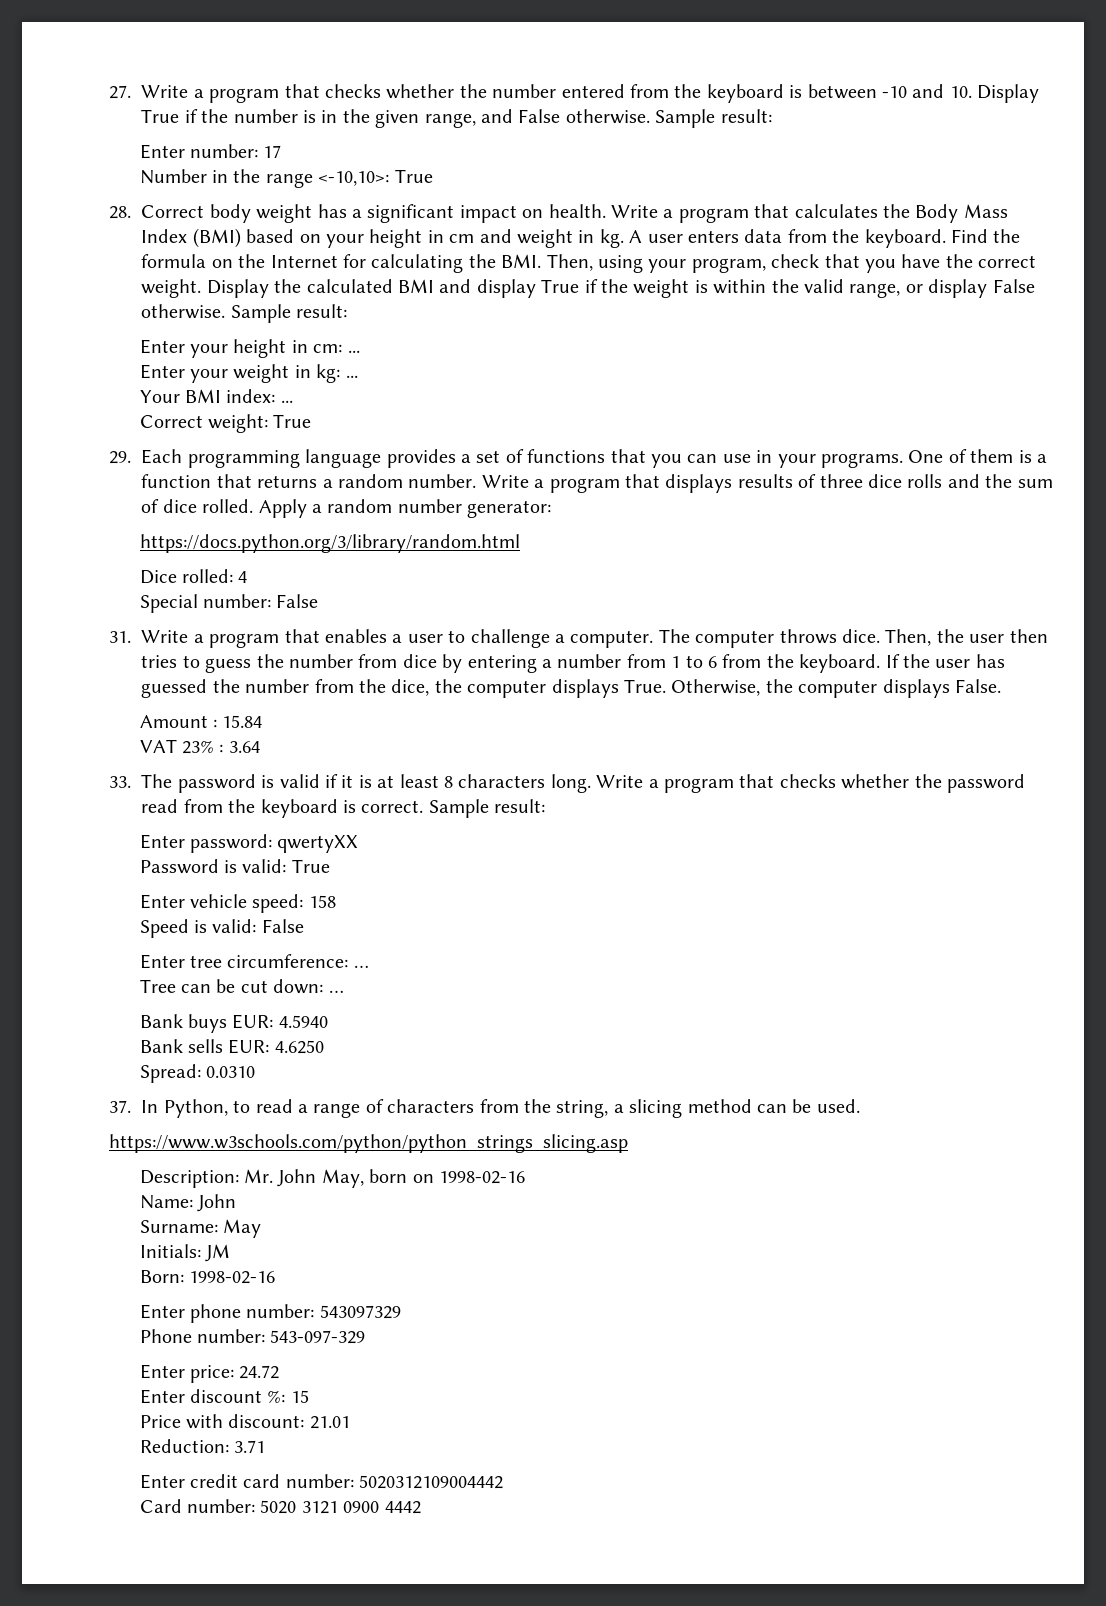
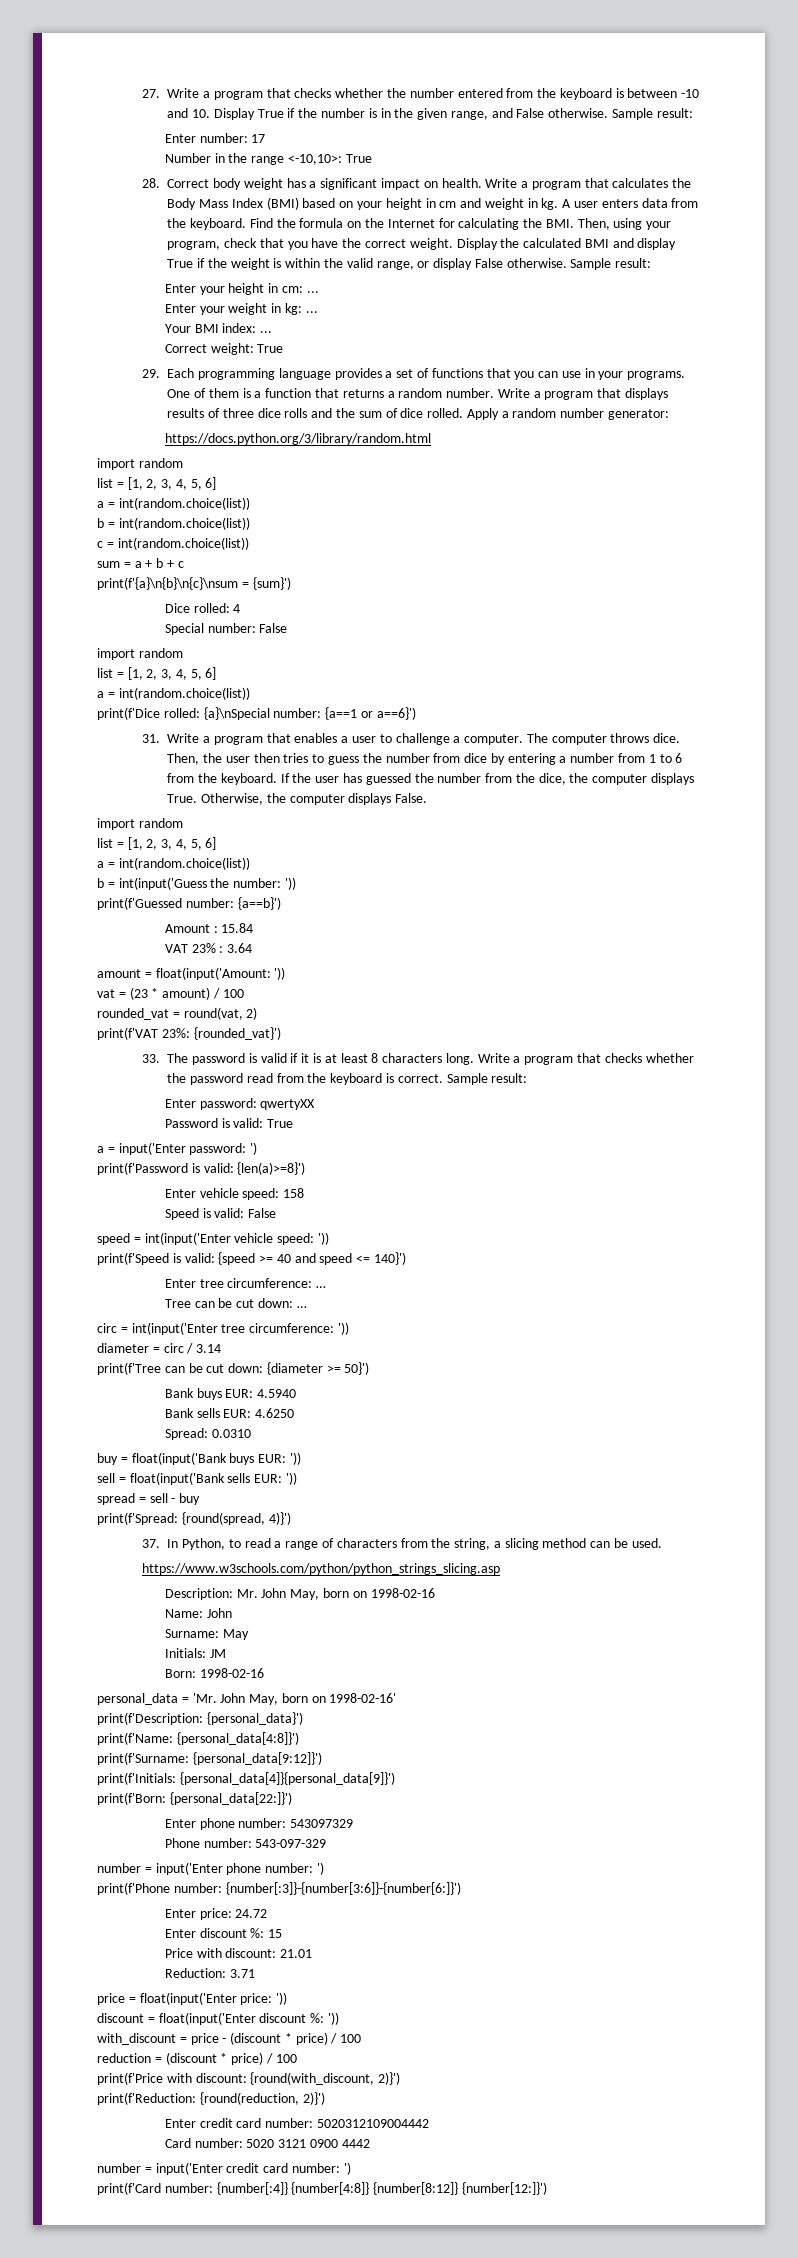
(520, 543) none -> [97,458,183,470] [97,477,217,490] [97,497,250,510] [97,517,250,530] [97,537,249,550] [97,558,184,568] [97,577,291,590] // import random // list = [1, 2, 3, 4, 5, 6] // a = int(random.choice(list)) // b = int(random.choice(list)) // c = int(random.choice(list)) // sum = a + b + c // print(f'{a}\n{b}\n{c}\nsum = {sum}')
(319, 601) none -> [97,648,183,660] [97,667,217,680] [97,687,250,700] [97,707,416,720] // import random // list = [1, 2, 3, 4, 5, 6] // a = int(random.choice(list)) // print(f'Dice rolled: {a}\nSpecial number: {a==1 or a==6}')
(1001, 686) none -> [97,818,183,830] [97,837,217,850] [97,857,250,870] [97,877,296,890] [97,897,281,910] // import random // list = [1, 2, 3, 4, 5, 6] // a = int(random.choice(list)) // b = int(input('Guess the number: ')) // print(f'Guessed number: {a==b}')
(260, 747) none -> [97,967,286,980] [97,987,244,1000] [97,1007,258,1020] [97,1027,281,1040] // amount = float(input('Amount: ')) // vat = (23 * amount) / 100 // rounded_vat = round(vat, 2) // print(f'VAT 23%: {rounded_vat}')
(330, 866) none -> [97,1142,258,1155] [97,1162,306,1175] // a = input('Enter password: ') // print(f'Password is valid: {len(a)>=8}')
(304, 926) none -> [97,1232,329,1245] [97,1252,407,1265] // speed = int(input('Enter vehicle speed: ')) // print(f'Speed is valid: {speed >= 40 and speed <= 140}')
(344, 991) none -> [97,1322,349,1335] [97,1343,222,1354] [97,1362,370,1375] // circ = int(input('Enter tree circumference: ')) // diameter = circ / 3.14 // print(f'Tree can be cut down: {diameter >= 50}')
(255, 1072) none -> [97,1452,301,1465] [97,1472,297,1485] [97,1493,201,1505] [97,1512,291,1525] // buy = float(input('Bank buys EUR: ')) // sell = float(input('Bank sells EUR: ')) // spread = sell - buy // print(f'Spread: {round(spread, 4)}')
(275, 1277) none -> [97,1693,397,1705] [97,1712,303,1725] [97,1732,299,1745] [97,1752,322,1765] [97,1772,395,1785] [97,1792,292,1805] // personal_data = 'Mr. John May, born on 1998-02-16' // print(f'Description: {personal_data}') // print(f'Name: {personal_data[4:8]}') // print(f'Surname: {personal_data[9:12]}') // print(f'Initials: {personal_data[4]}{personal_data[9]}') // print(f'Born: {personal_data[22:]}')
(366, 1337) none -> [97,1862,324,1875] [97,1882,461,1895] // number = input('Enter phone number: ') // print(f'Phone number: {number[:3]}-{number[3:6]}-{number[6:]}')
(265, 1446) none -> [97,1992,288,2005] [97,2012,339,2025] [97,2032,362,2045] [97,2052,297,2065] [97,2072,401,2085] [97,2092,325,2105] // price = float(input('Enter price: ')) // discount = float(input('Enter discount %: ')) // with_discount = price - (discount * price) / 100 // reduction = (discount * price) / 100 // print(f'Price with discount: {round(with_discount, 2)}') // print(f'Reduction: {round(reduction, 2)}')
(421, 1507) none -> [97,2162,351,2175] [97,2182,547,2195] // number = input('Enter credit card number: ') // print(f'Card number: {number[:4]} {number[4:8]} {number[8:12]} {number[12:]}')

